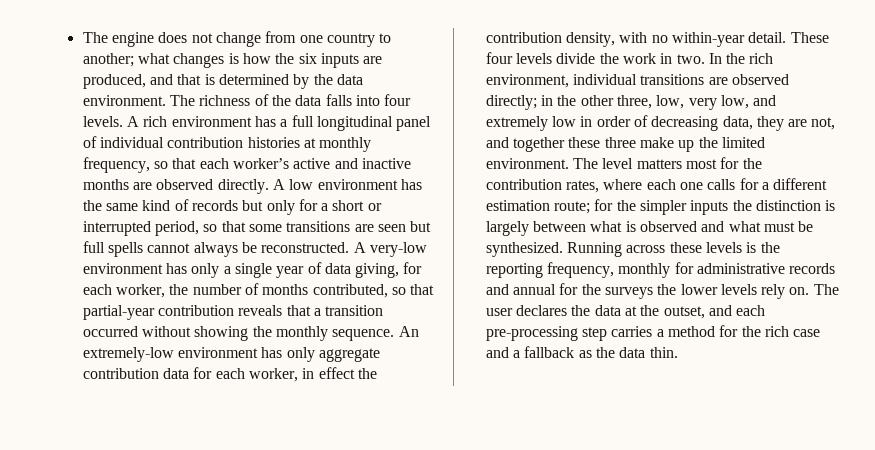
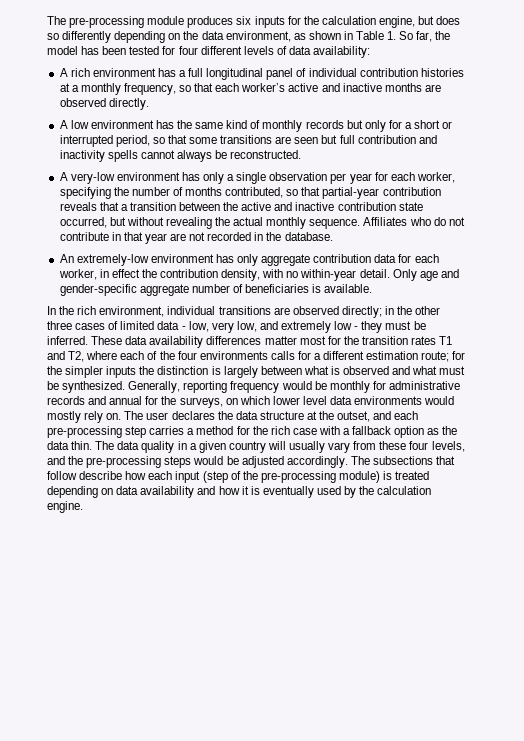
[82,31,392,47] [82,53,383,68] [82,74,363,89] [82,94,412,106] [82,116,123,127] The engine does not change from one country to another; what changes is how the six inputs are produced, and that is determined by the data environment. The richness of the data falls into four levels. -> [47,16,461,28] [47,31,451,43] [47,46,371,58] The pre-processing module produces six inputs for the calculation engine, but does so differently depending on the data environment, as shown in Table 1. So far, the model has been tested for four different levels of data availability: //
(316, 143) none -> [71,85,79,92] a
(269, 186) none -> (149, 104) //
(189, 205) none -> [262,120,303,132] monthly
(105, 247) none -> [357,135,437,144] [59,150,105,162] contribution and inactivity
(350, 247) none -> (302, 154) //
[276,262,423,278] [82,284,165,298] year of data giving, for each worker, -> [269,172,455,184] [59,187,111,199] observation per year for each worker, specifying
[82,326,395,341] occurred without showing the monthly sequence. -> [179,202,423,211] [59,217,465,229] [59,232,333,244] between the active and inactive contribution state occurred, but without revealing the actual monthly sequence. Affiliates who do not contribute in that year are not recorded in the database. //
[790,32,829,43] [485,52,705,64] These four levels divide the work in two. -> [392,269,459,281] [59,284,373,296] Only age and gender-specific aggregate number of beneficiaries is available. //
[616,95,652,109] three, -> [47,321,186,330] three cases of limited data -
[580,115,836,131] [485,137,765,152] [485,157,762,169] [485,179,703,193] in order of decreasing data, they are not, and together these three make up the limited environment. The level matters most for the contribution rates, where each one -> [354,321,426,333] [47,336,453,348] [47,351,268,362] - they must be inferred. These data availability differences matter most for the transition rates T1 and T2, where each of the four environments
[566,242,780,257] [485,262,614,278] Running across these levels is the reporting frequency, -> [128,381,327,393] Generally, reporting frequency would be
[604,284,757,299] surveys the lower levels -> [179,396,455,408] [47,411,81,423] surveys, on which lower level data environments would mostly
(621, 310) none -> [259,411,304,420] structure
[485,347,509,358] and -> [318,426,340,435] with
(575, 352) none -> [394,426,425,438] option
(678, 352) none -> [95,441,465,453] [47,456,456,468] [47,471,430,483] [47,486,432,498] [47,501,83,513] The data quality in a given country will usually vary from these four levels, and the pre-processing steps would be adjusted accordingly. The subsections that follow describe how each input (step of the pre-processing module) is treated depending on data availability and how it is eventually used by the calculation engine.

